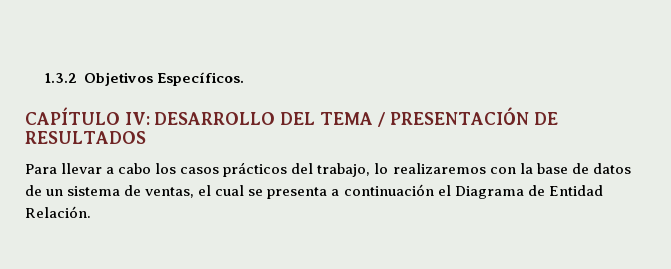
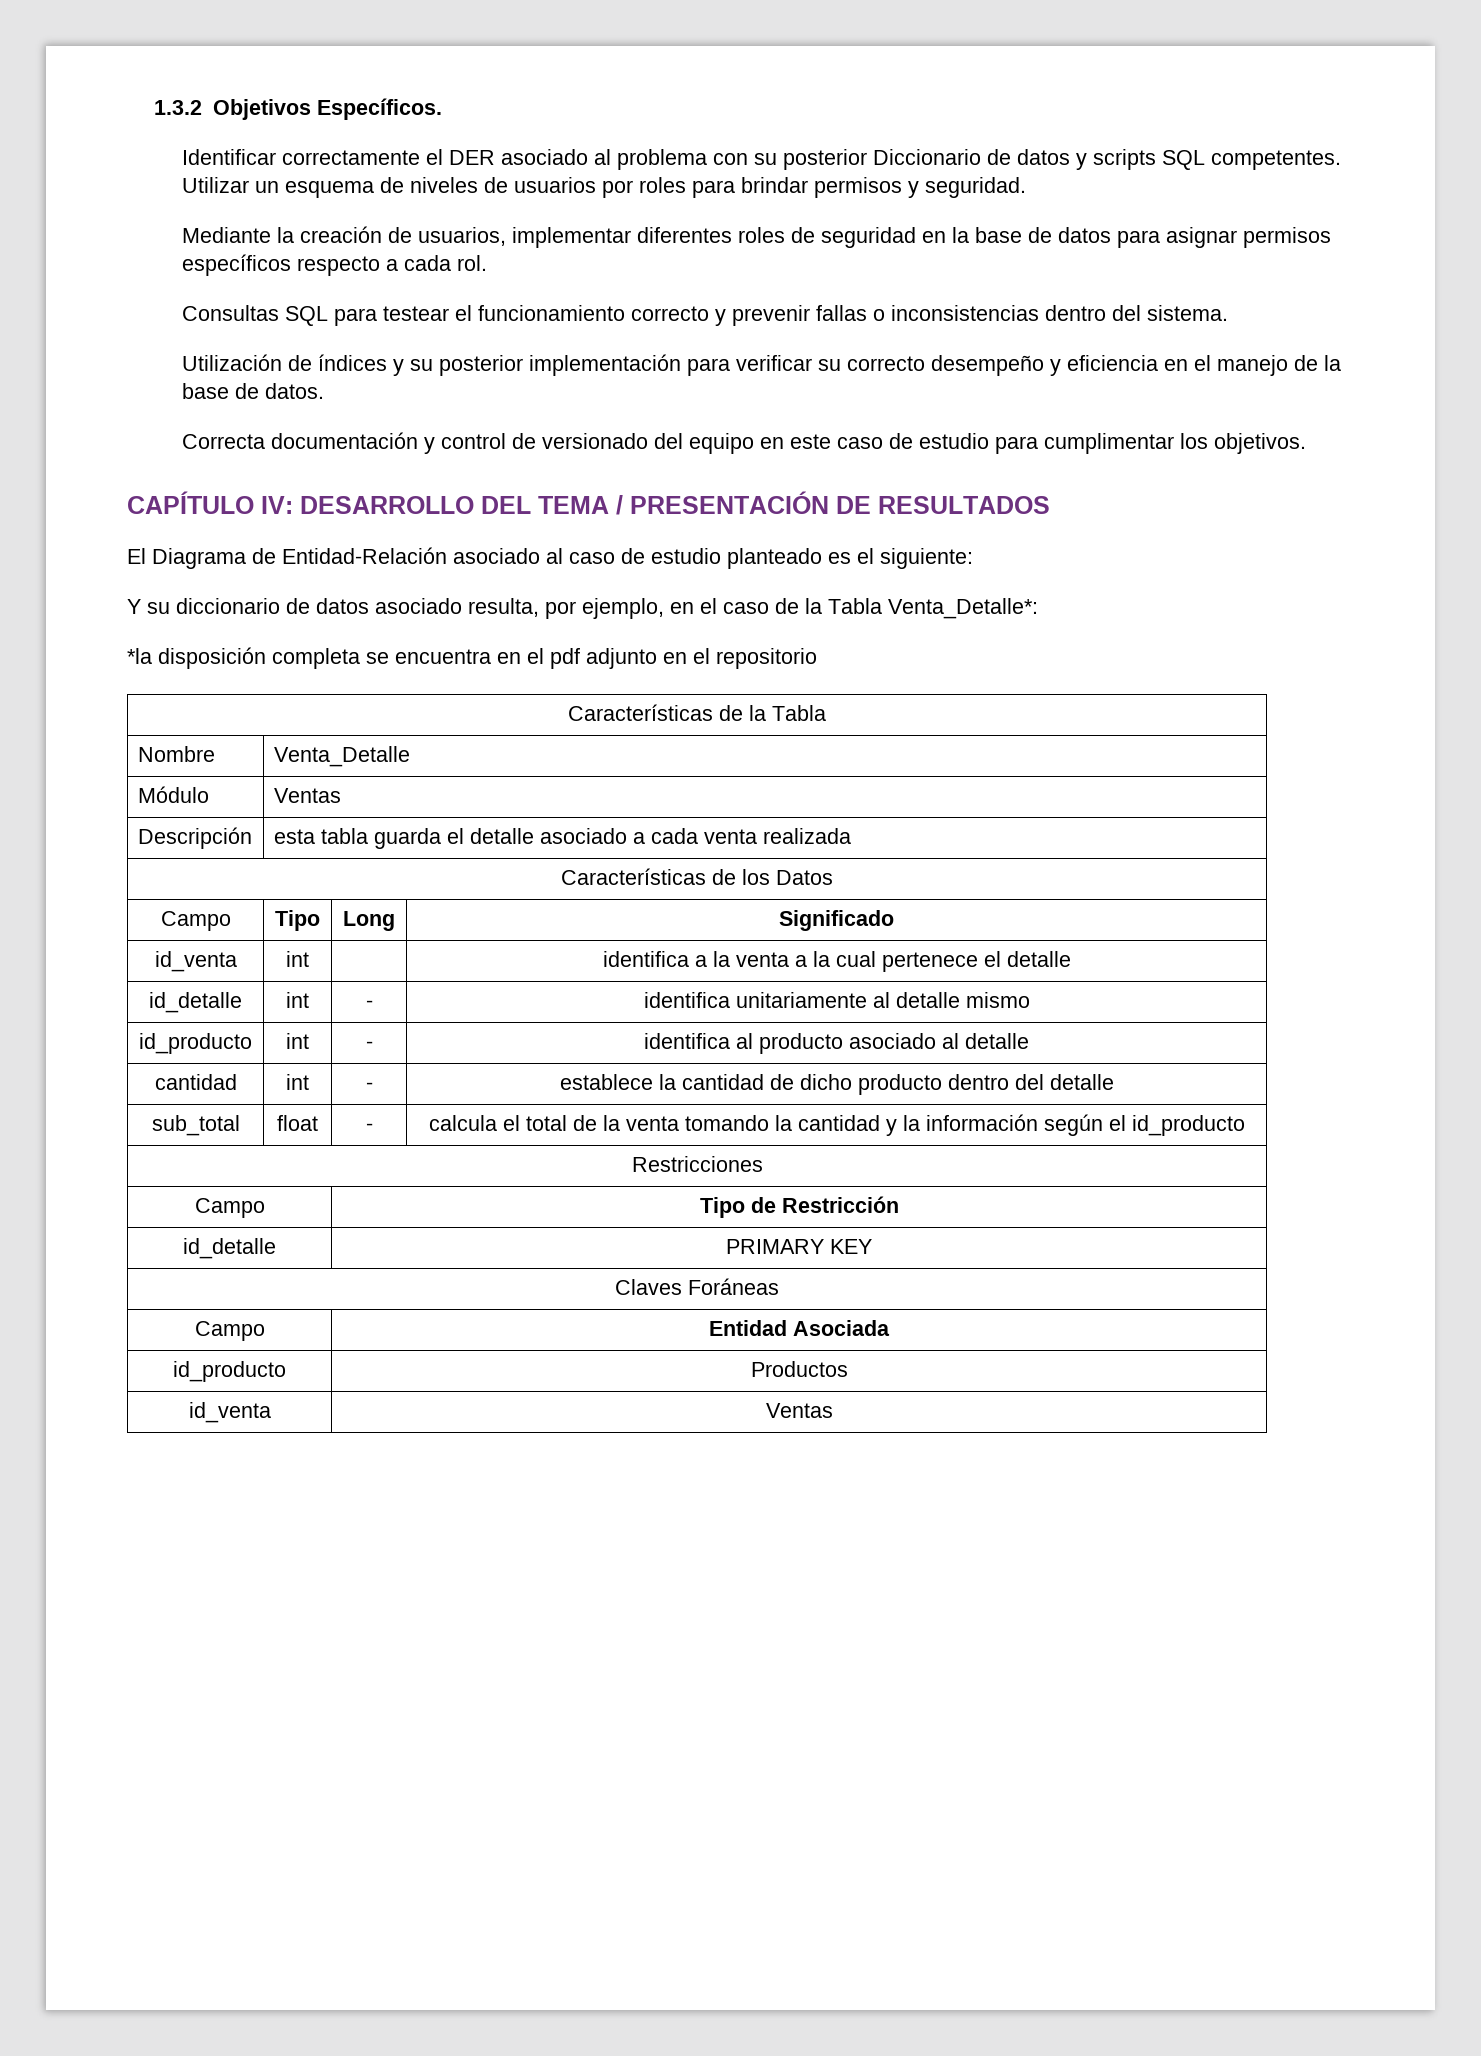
(245, 79) none -> [181,149,1341,170] [181,177,1026,198] [181,226,1331,248] [181,254,487,276] [181,305,1228,326] [181,354,1341,376] [181,383,324,399] [181,432,1306,454] // Identificar correctamente el DER asociado al problema con su posterior Diccionario de datos y scripts SQL competentes. Utilizar un esquema de niveles de usuarios por roles para brindar permisos y seguridad. // Mediante la creación de usuarios, implementar diferentes roles de seguridad en la base de datos para asignar permisos específicos respecto a cada rol. // Consultas SQL para testear el funcionamiento correcto y prevenir fallas o inconsistencias dentro del sistema. // Utilización de índices y su posterior implementación para verificar su correcto desempeño y eficiencia en el manejo de la base de datos. // Correcta documentación y control de versionado del equipo en este caso de estudio para cumplimentar los objetivos.
[25,162,631,177] [25,184,603,199] [25,206,91,218] Para llevar a cabo los casos prácticos del trabajo, lo realizaremos con la base de datos de un sistema de ventas, el cual se presenta a continuación el Diagrama de Entidad Relación. -> [127,547,973,569] [127,598,1038,619] [127,647,817,669] [568,704,826,721] [137,746,215,762] [273,746,410,767] [137,786,209,803] [273,788,341,803] [137,827,252,849] [273,828,851,849] [561,868,833,885] [160,911,231,931] [275,910,320,931] [343,911,395,931] [778,910,894,931] [154,951,237,972] [286,951,309,967] [602,951,1071,972] [149,992,242,1013] [286,992,309,1008] [365,1000,373,1008] [643,992,1030,1008] [139,1033,252,1054] [286,1033,309,1049] [365,1041,373,1049] [644,1033,1029,1054] [154,1074,237,1090] [286,1074,309,1090] [365,1082,373,1090] [559,1074,1114,1095] [151,1115,240,1136] [277,1115,318,1131] [365,1123,373,1131] [428,1114,1245,1136] [631,1156,763,1172] [194,1198,265,1218] [699,1196,899,1218] [183,1238,276,1259] [725,1239,872,1254] [615,1278,779,1295] [194,1321,265,1341] [708,1320,890,1336] [173,1361,286,1382] [750,1361,848,1377] [188,1402,271,1423] [765,1403,833,1418] El Diagrama de Entidad-Relación asociado al caso de estudio planteado es el siguiente: // Y su diccionario de datos asociado resulta, por ejemplo, en el caso de la Tabla Venta_Detalle*: // *la disposición completa se encuentra en el pdf adjunto en el repositorio // Características de la Tabla // Nombre | Venta_Detalle // Módulo | Ventas // Descripción | esta tabla guarda el detalle asociado a cada venta realizada // Características de los Datos // Campo | Tipo | Long | Significado // id_venta | int | | identifica a la venta a la cual pertenece el detalle // id_detalle | int | - | identifica unitariamente al detalle mismo // id_producto | int | - | identifica al producto asociado al detalle // cantidad | int | - | establece la cantidad de dicho producto dentro del detalle // sub_total | float | - | calcula el total de la venta tomando la cantidad y la información según el id_producto // Restricciones // Campo | Tipo de Restricción // id_detalle | PRIMARY KEY // Claves Foráneas // Campo | Entidad Asociada // id_producto | Productos // id_venta | Ventas

